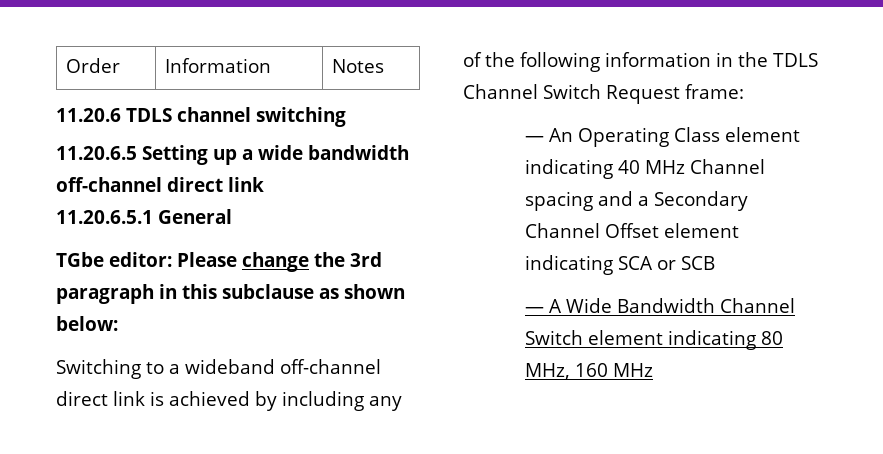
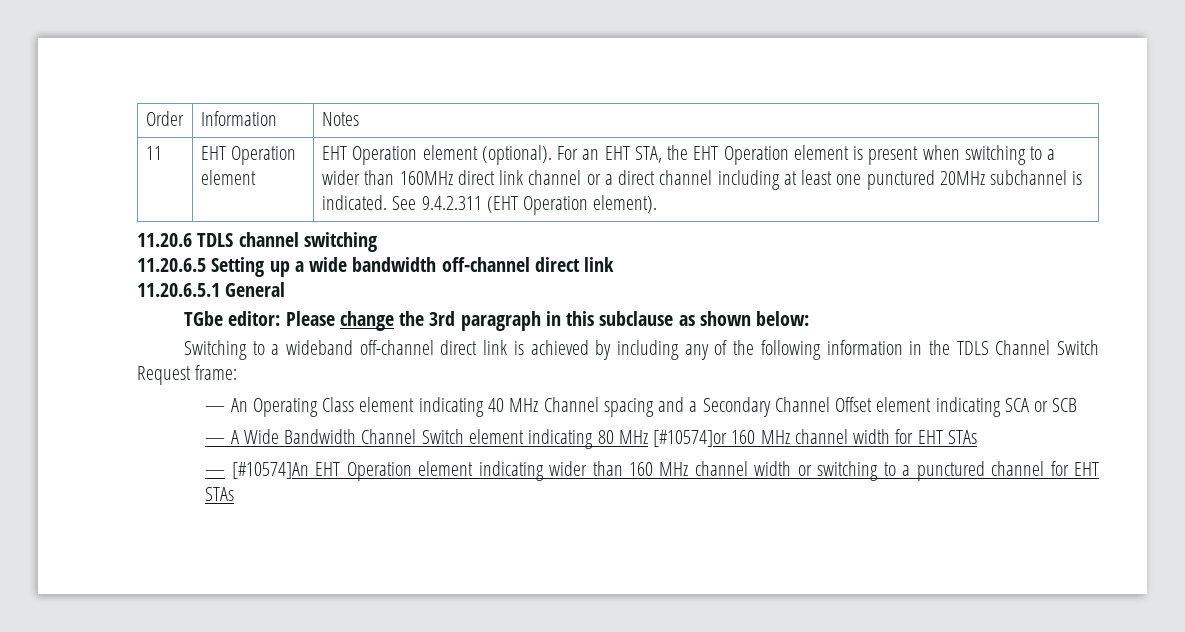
(385, 66) none -> [145,146,162,160] [200,146,297,165] [200,170,256,185] [321,145,1056,165] [321,170,1083,190] [321,195,658,215] // 11 | EHT Operation element | EHT Operation element (optional). For an EHT STA, the EHT Operation element is present when switching to a wider than 160MHz direct link channel or a direct channel including at least one punctured 20MHz subchannel is indicated. See 9.4.2.311 (EHT Operation element).
[525,363,654,380] MHz, 160 MHz -> [618,429,977,447] [205,461,1099,481] [205,487,235,501] MHz [#10574]or 160 MHz channel width for EHT STAs // — [#10574]An EHT Operation element indicating wider than 160 MHz channel width or switching to a punctured channel for EHT STAs

